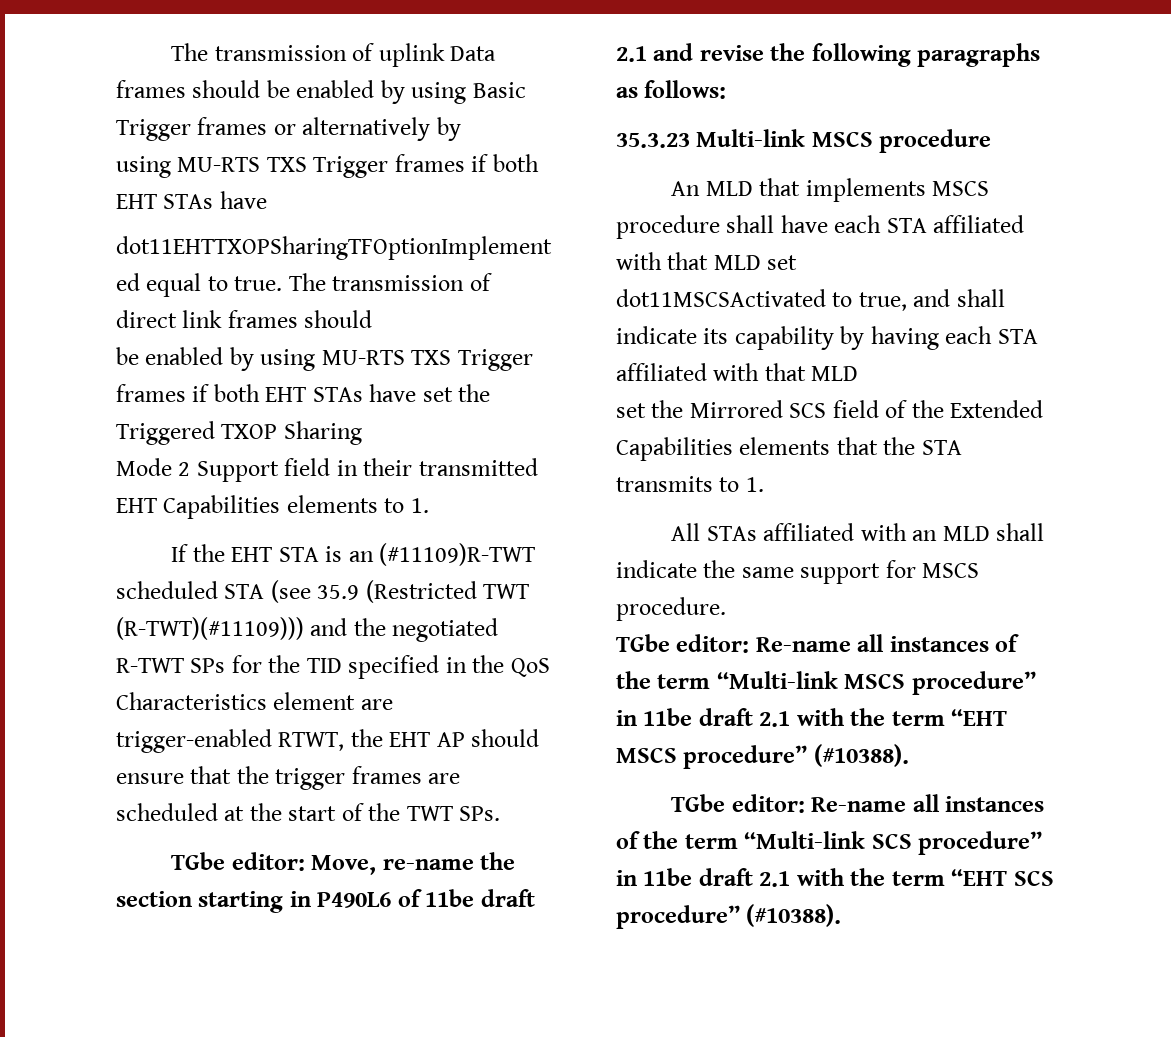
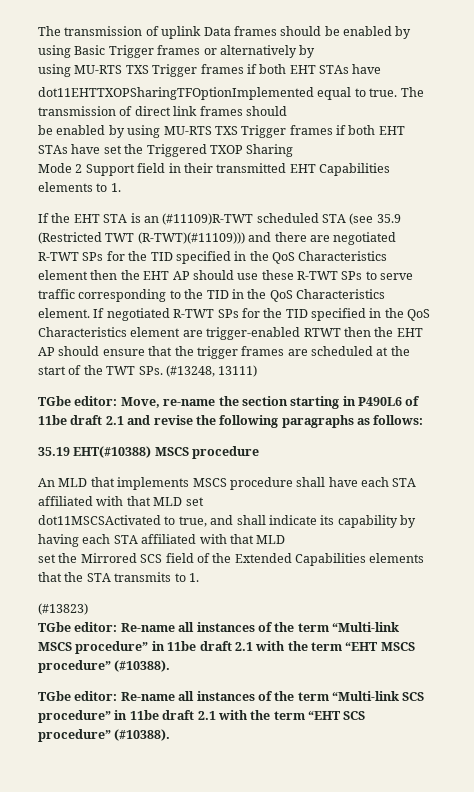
[353,618,386,636] the -> [274,232,397,245] [38,251,388,264] [38,270,414,280] [38,289,385,302] [38,308,105,318] there are negotiated R-TWT SPs for the TID specified in the QoS Characteristics element then the EHT AP should use these R-TWT SPs to serve traffic corresponding to the TID in the QoS Characteristics element. If
[278,732,345,751] RTWT, -> [303,327,371,337] RTWT then
(501, 813) none -> [165,365,258,377] (#13248, 13111)
[616,129,806,148] 35.3.23 Multi-link -> [38,446,152,458] 35.19 EHT(#10388)
[671,523,1045,541] [616,560,980,584] [616,597,726,621] All STAs affiliated with an MLD shall indicate the same support for MSCS procedure. -> [38,603,88,615] (#13823)

